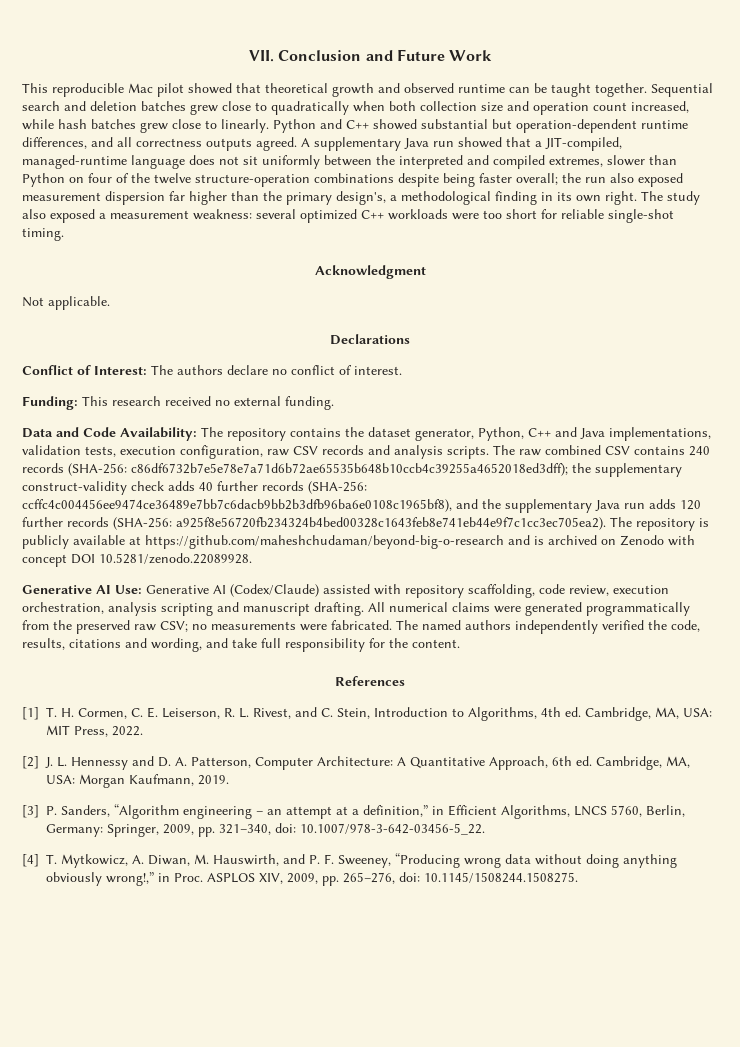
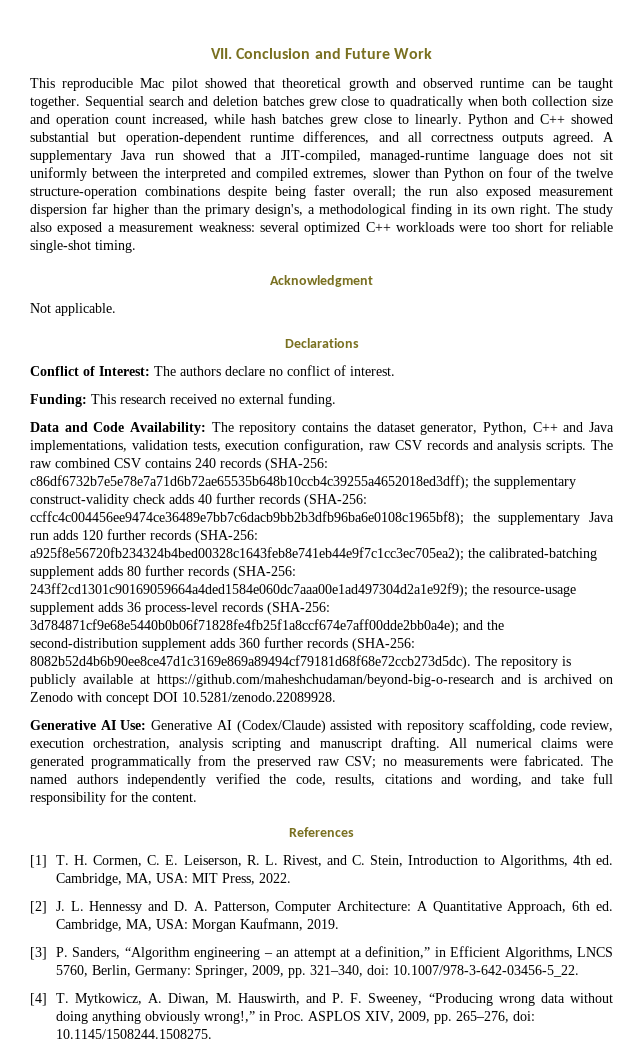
[22,499,478,512] ccffc4c004456ee9474ce36489e7bb7c6dacb9bb2b3dfb96ba6e0108c1965bf8), and -> [30,511,464,525] ccffc4c004456ee9474ce36489e7bb7c6dacb9bb2b3dfb96ba6e0108c1965bf8);
[176,517,606,530] a925f8e56720fb234324b4bed00328c1643feb8e741eb44e9f7c1cc3ec705ea2). -> [30,547,597,561] [30,565,296,579] [30,583,576,597] [30,602,330,615] [30,619,504,633] [30,637,415,651] [30,655,471,669] a925f8e56720fb234324b4bed00328c1643feb8e741eb44e9f7c1cc3ec705ea2); the calibrated-batching supplement adds 80 further records (SHA-256: 243ff2cd1301c90169059664a4ded1584e060dc7aaa00e1ad497304d2a1e92f9); the resource-usage supplement adds 36 process-level records (SHA-256: 3d784871cf9e68e5440b0b06f71828fe4fb25f1a8ccf674e7aff00dde2bb0a4e); and the second-distribution supplement adds 360 further records (SHA-256: 8082b52d4b6b90ee8ce47d1c3169e869a89494cf79181d68f68e72ccb273d5dc).

